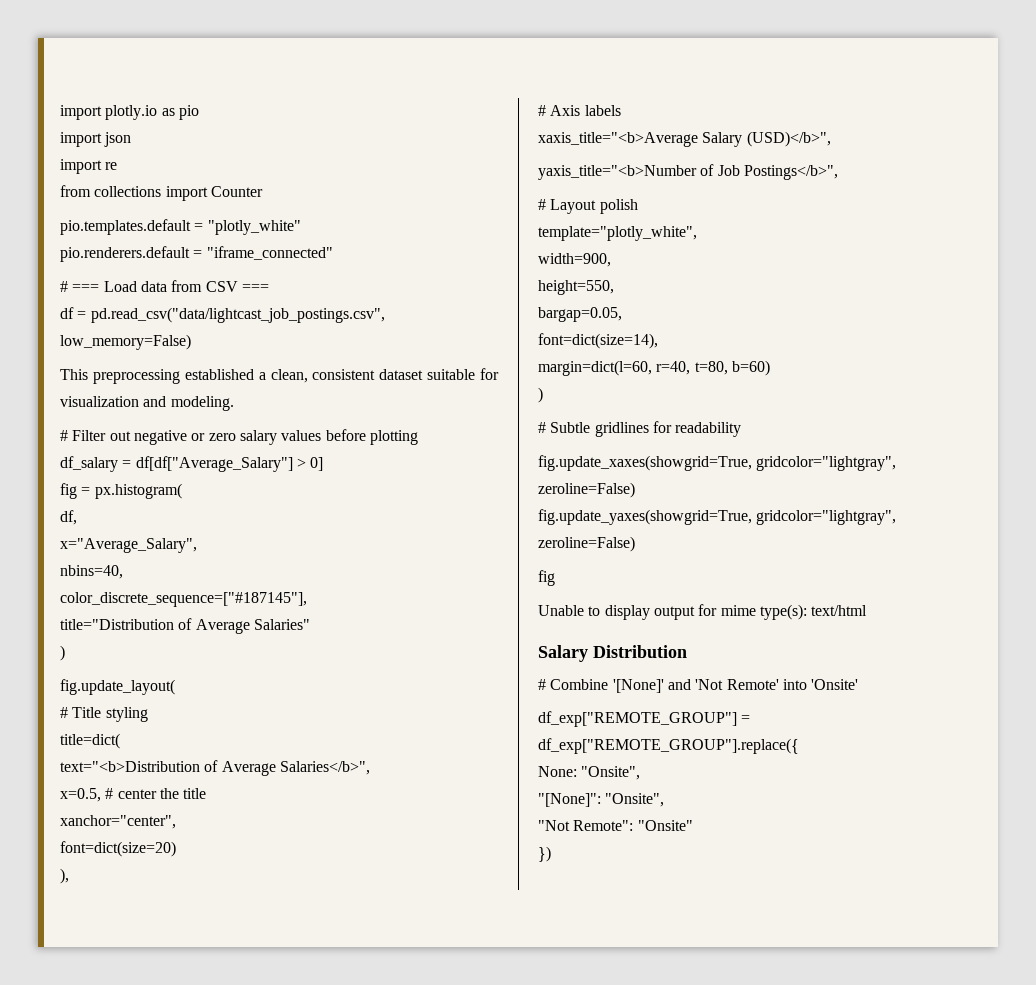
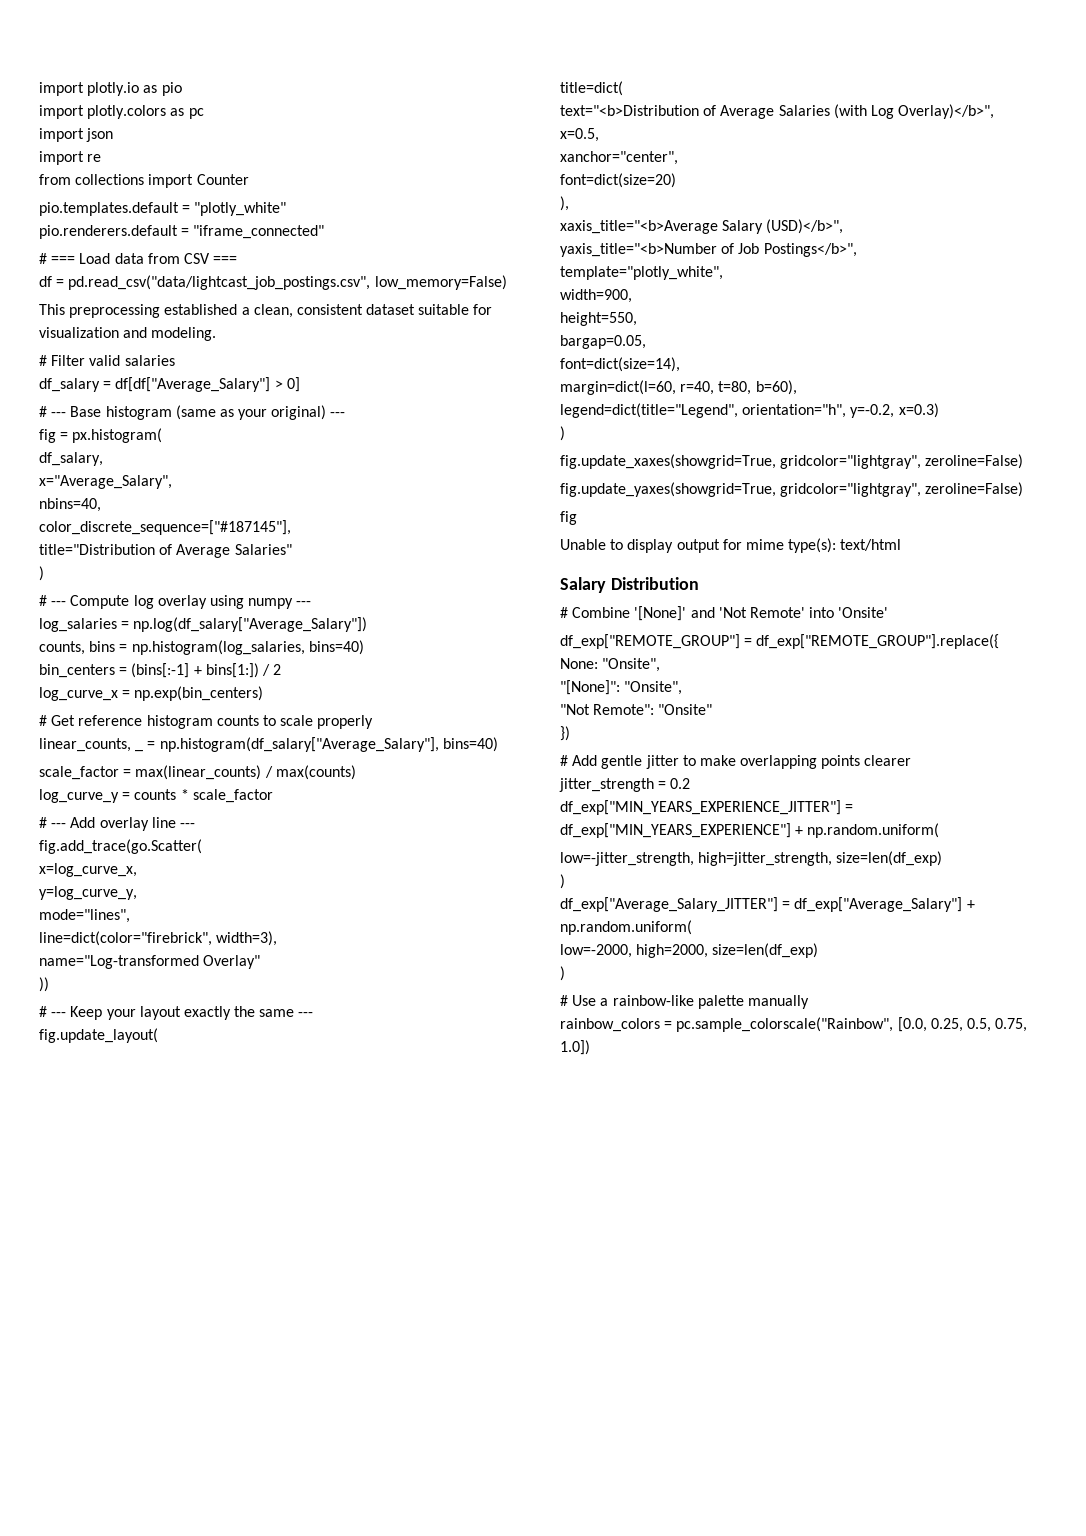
(199, 112) none -> [39,105,204,119] // import plotly.colors as pc
[109,429,418,445] out negative or zero salary values before plotting -> [89,355,175,366] valid salaries
(324, 464) none -> [39,405,346,420] // # --- Base histogram (same as your original) ---
[60,510,77,525] df, -> [39,452,103,466] df_salary,
[60,679,175,695] [60,707,148,722] [60,733,120,749] [60,760,370,776] [60,788,207,802] fig.update_layout( // # Title styling // title=dict( // text="<b>Distribution of Average Salaries</b>", // x=0.5, # center the title -> [39,595,312,609] [39,617,368,632] [39,640,364,655] [39,663,282,678] [39,686,264,701] [39,715,374,729] [39,738,144,752] [147,737,498,752] [39,765,356,780] [39,789,273,803] [39,817,195,831] [39,839,202,854] [39,863,137,877] [39,886,137,900] [39,909,130,923] [39,931,278,946] [39,955,261,969] [39,977,49,992] [39,1006,314,1020] [39,1028,158,1043] [560,81,623,96] [560,104,995,119] [560,128,599,142] # --- Compute log overlay using numpy --- // log_salaries = np.log(df_salary["Average_Salary"]) // counts, bins = np.histogram(log_salaries, bins=40) // bin_centers = (bins[:-1] + bins[1:]) / 2 // log_curve_x = np.exp(bin_centers) // # Get reference histogram counts to scale properly // linear_counts, _ = np.histogram(df_salary["Average_Salary"], bins=40) // scale_factor = max(linear_counts) / max(counts) // log_curve_y = counts * scale_factor // # --- Add overlay line --- // fig.add_trace(go.Scatter( // x=log_curve_x, // y=log_curve_y, // mode="lines", // line=dict(color="firebrick", width=3), // name="Log-transformed Overlay" // )) // # --- Keep your layout exactly the same --- // fig.update_layout( // title=dict( // text="<b>Distribution of Average Salaries (with Log Overlay)</b>", // x=0.5,
[538,105,621,116] // # Axis labels -> (569, 203) none
[538,199,638,214] // # Layout polish -> (857, 250) none
[731,360,770,376] [538,387,543,403] [538,421,742,437] b=60) // ) // # Subtle gridlines for readability -> [755,380,797,395] [560,403,939,418] [560,426,565,441] b=60), // legend=dict(title="Legend", orientation="h", y=-0.2, x=0.3) // )
(551, 854) none -> [560,755,912,769] [559,778,691,792] [560,800,854,815] [560,823,940,838] [560,851,943,866] [560,874,565,889] [560,897,975,912] [560,920,692,935] [560,943,819,958] [560,966,565,981] [560,995,809,1009] [560,1017,1028,1032] [560,1040,590,1055] // # Add gentle jitter to make overlapping points clearer // jitter_strength = 0.2 // df_exp["MIN_YEARS_EXPERIENCE_JITTER"] = df_exp["MIN_YEARS_EXPERIENCE"] + np.random.uniform( // low=-jitter_strength, high=jitter_strength, size=len(df_exp) // ) // df_exp["Average_Salary_JITTER"] = df_exp["Average_Salary"] + np.random.uniform( // low=-2000, high=2000, size=len(df_exp) // ) // # Use a rainbow-like palette manually // rainbow_colors = pc.sample_colorscale("Rainbow", [0.0, 0.25, 0.5, 0.75, 1.0])

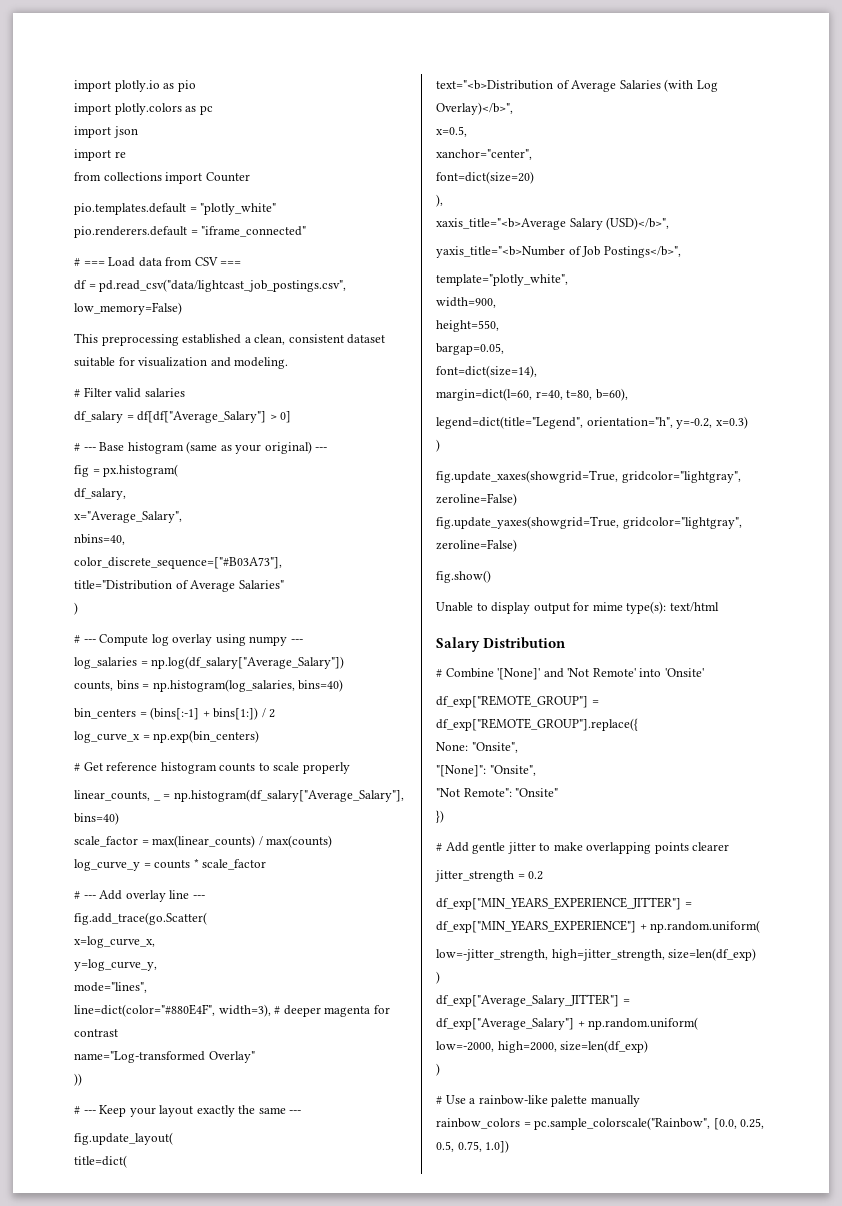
[39,520,291,535] color_discrete_sequence=["#187145"], -> [74,557,282,569] color_discrete_sequence=["#B03A73"],
[39,931,212,946] line=dict(color="firebrick", -> [74,1004,215,1017] line=dict(color="#880E4F",
(278, 938) none -> [274,1005,390,1017] [74,1029,118,1037] # deeper magenta for contrast
[560,511,577,525] fig -> [436,570,491,583] fig.show()

